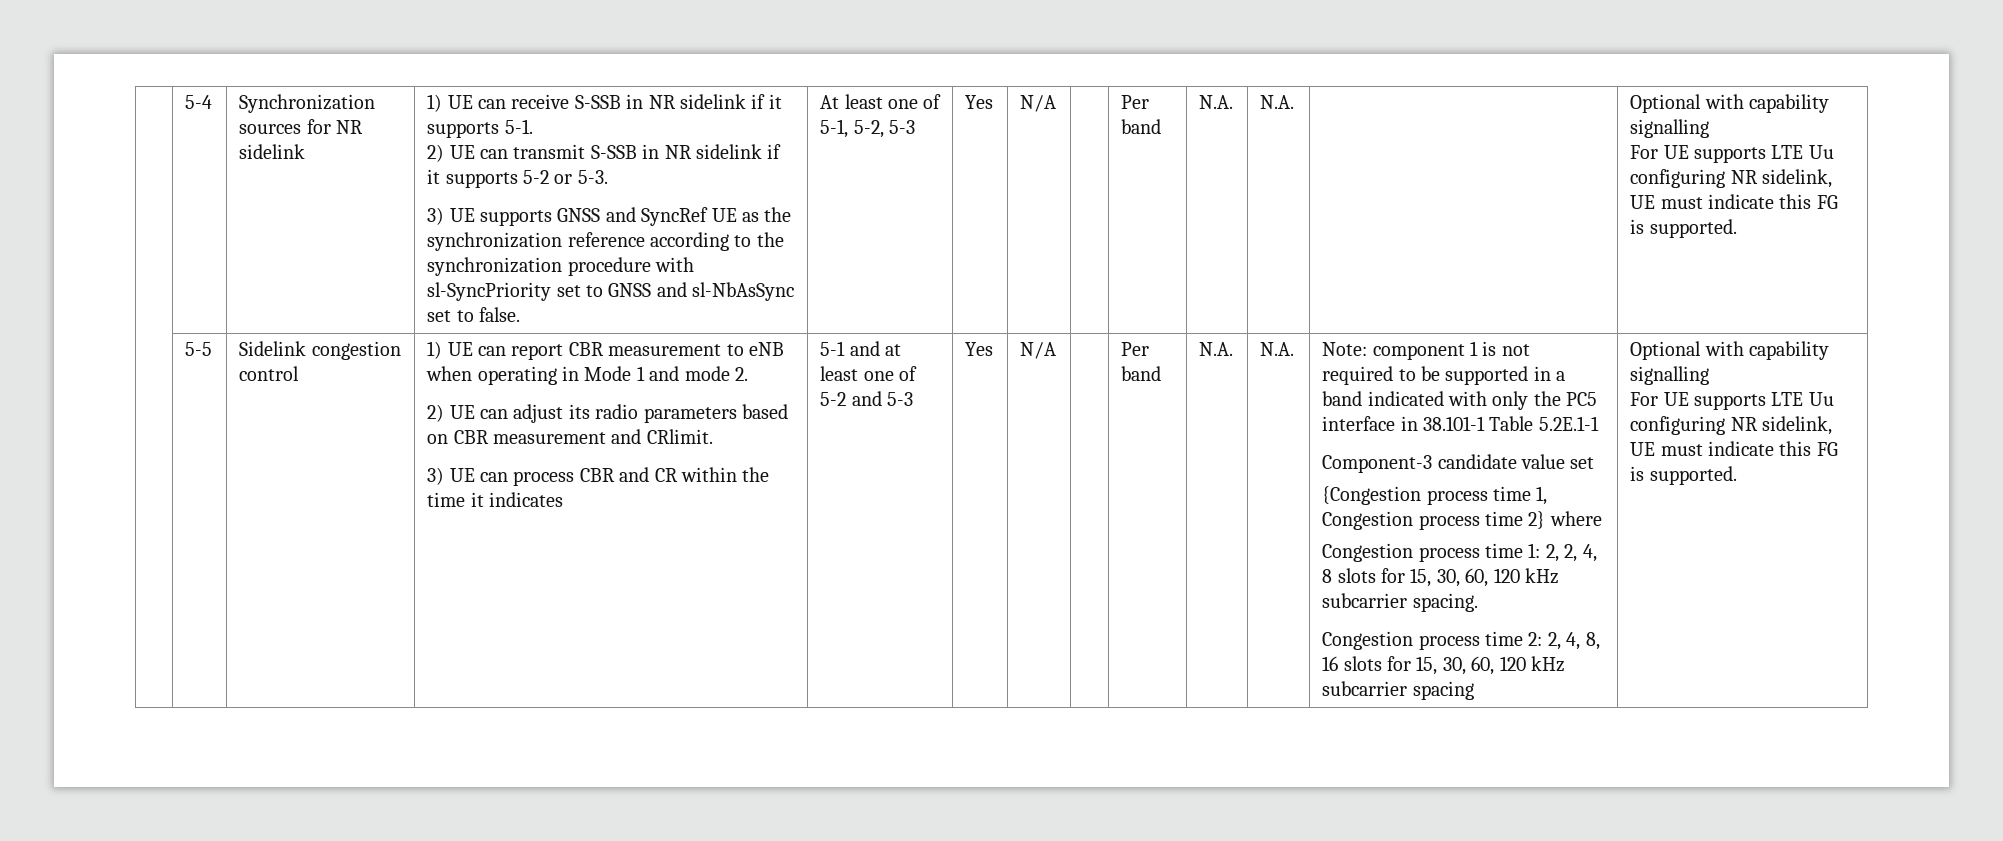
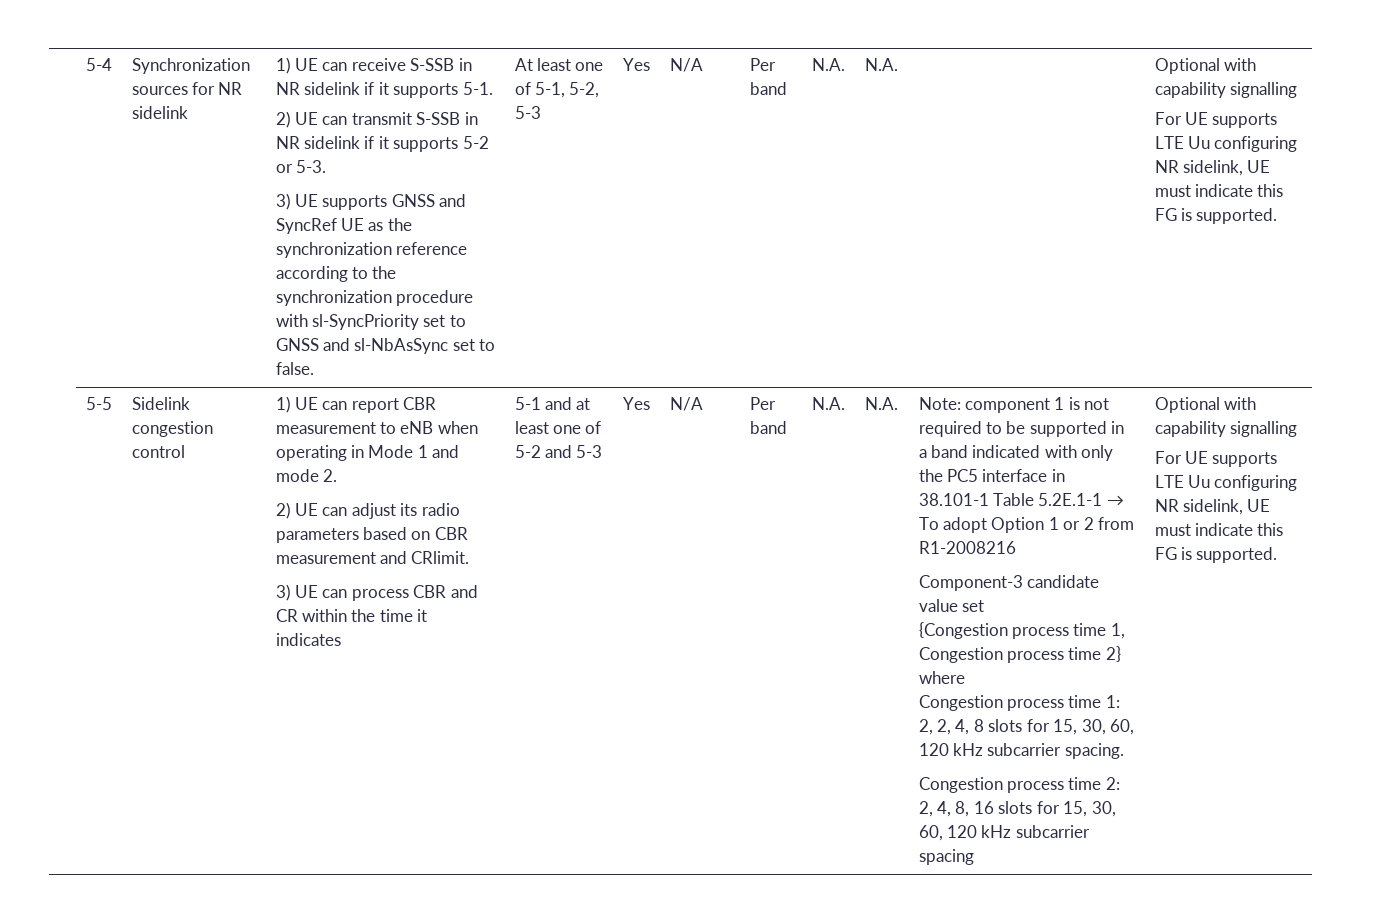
(1599, 423) none -> [1106,495,1124,506] [918,517,1135,533] [918,541,1016,554] → To adopt Option 1 or 2 from R1-2008216

